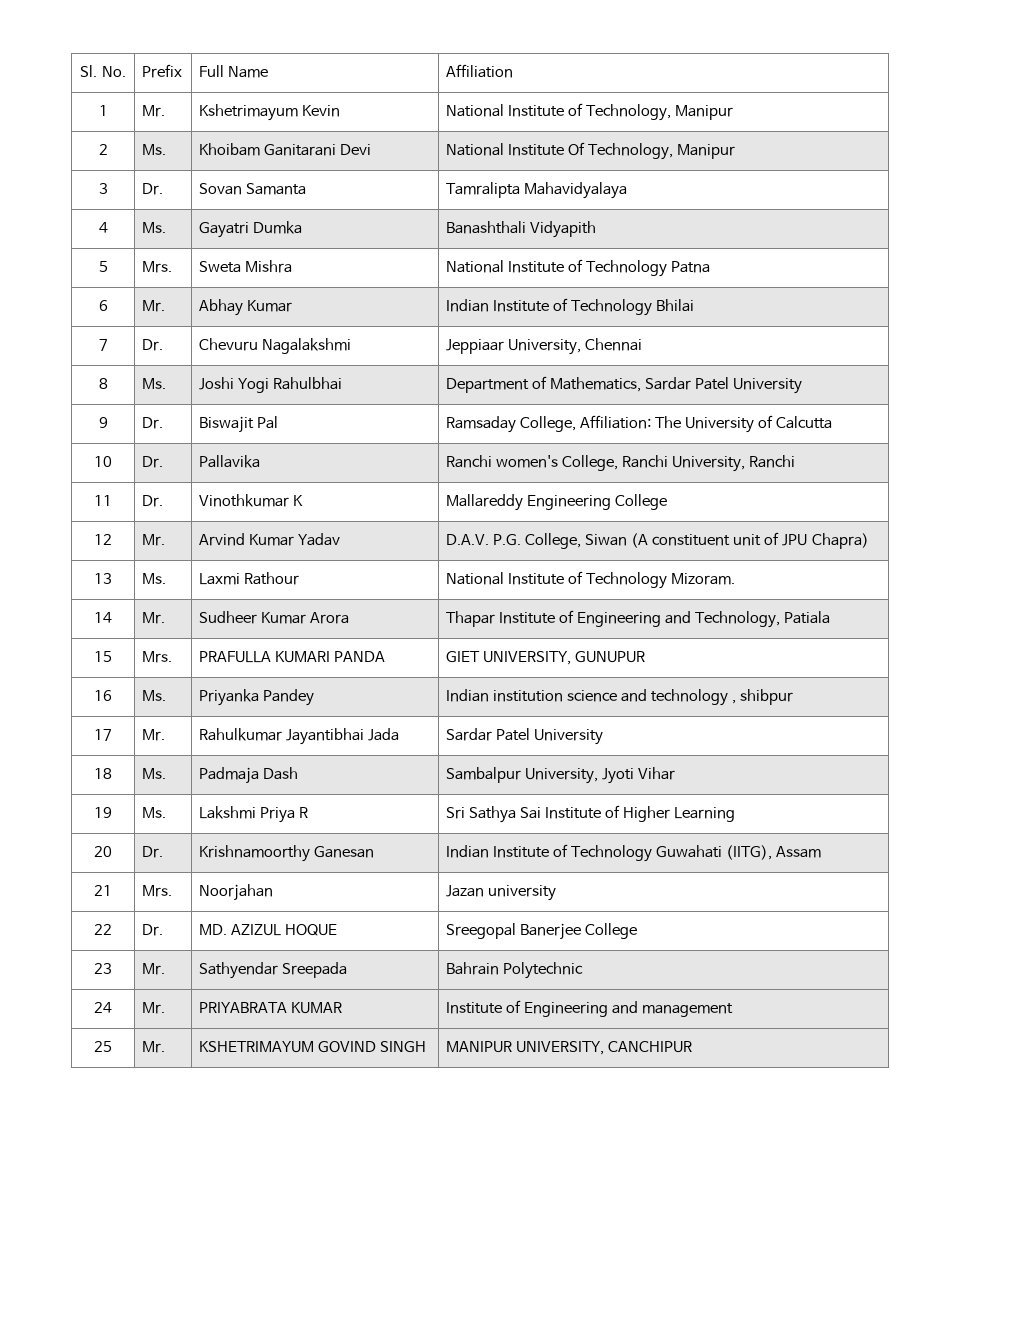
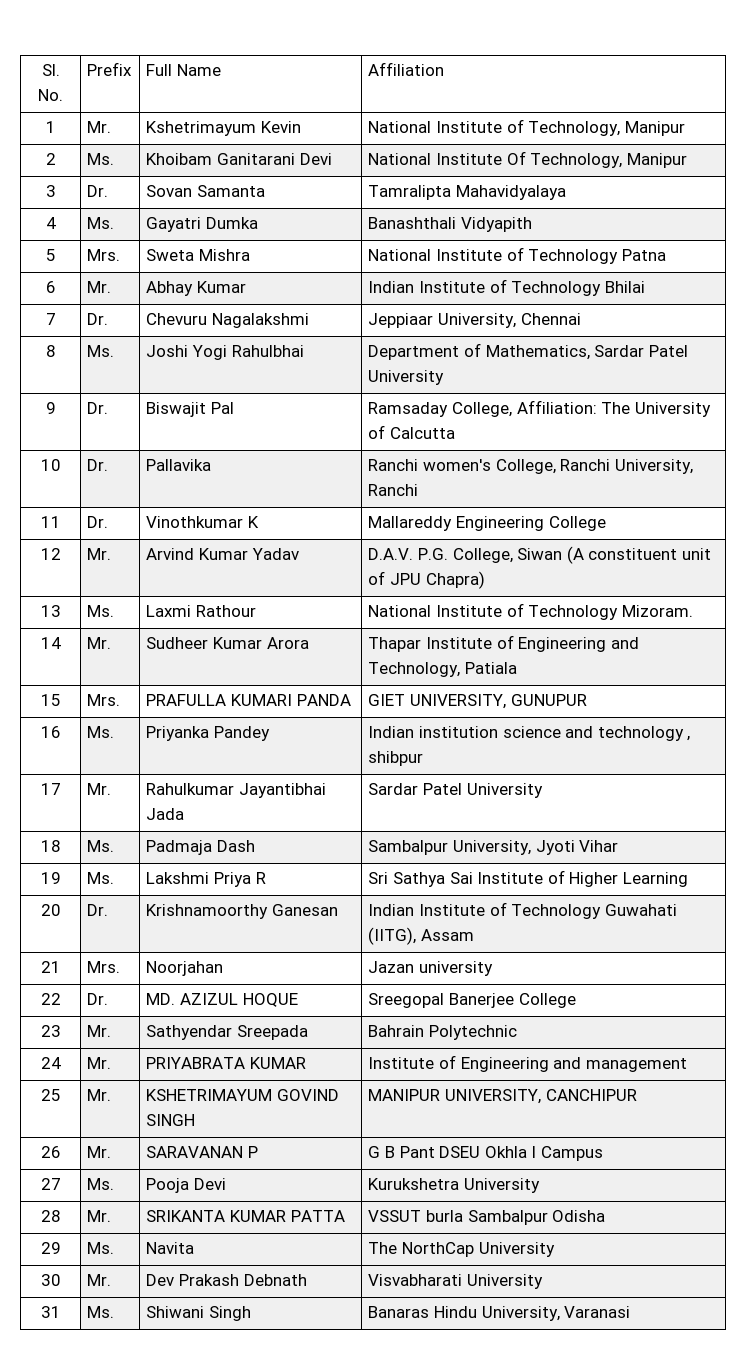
(693, 1047) none -> [40,1146,61,1158] [87,1146,112,1158] [146,1146,259,1158] [368,1146,603,1161] [40,1178,61,1190] [87,1178,115,1190] [146,1178,227,1193] [368,1178,541,1193] [40,1210,61,1222] [87,1210,112,1222] [146,1210,345,1222] [368,1210,606,1225] [40,1242,61,1254] [87,1242,115,1254] [146,1242,195,1254] [368,1242,555,1257] [40,1274,61,1286] [87,1274,112,1286] [146,1274,307,1286] [368,1274,544,1289] [40,1306,61,1318] [87,1306,115,1318] [146,1306,252,1321] [368,1306,631,1321] // 26 | Mr. | SARAVANAN P | G B Pant DSEU Okhla I Campus // 27 | Ms. | Pooja Devi | Kurukshetra University // 28 | Mr. | SRIKANTA KUMAR PATTA | VSSUT burla Sambalpur Odisha // 29 | Ms. | Navita | The NorthCap University // 30 | Mr. | Dev Prakash Debnath | Visvabharati University // 31 | Ms. | Shiwani Singh | Banaras Hindu University, Varanasi

